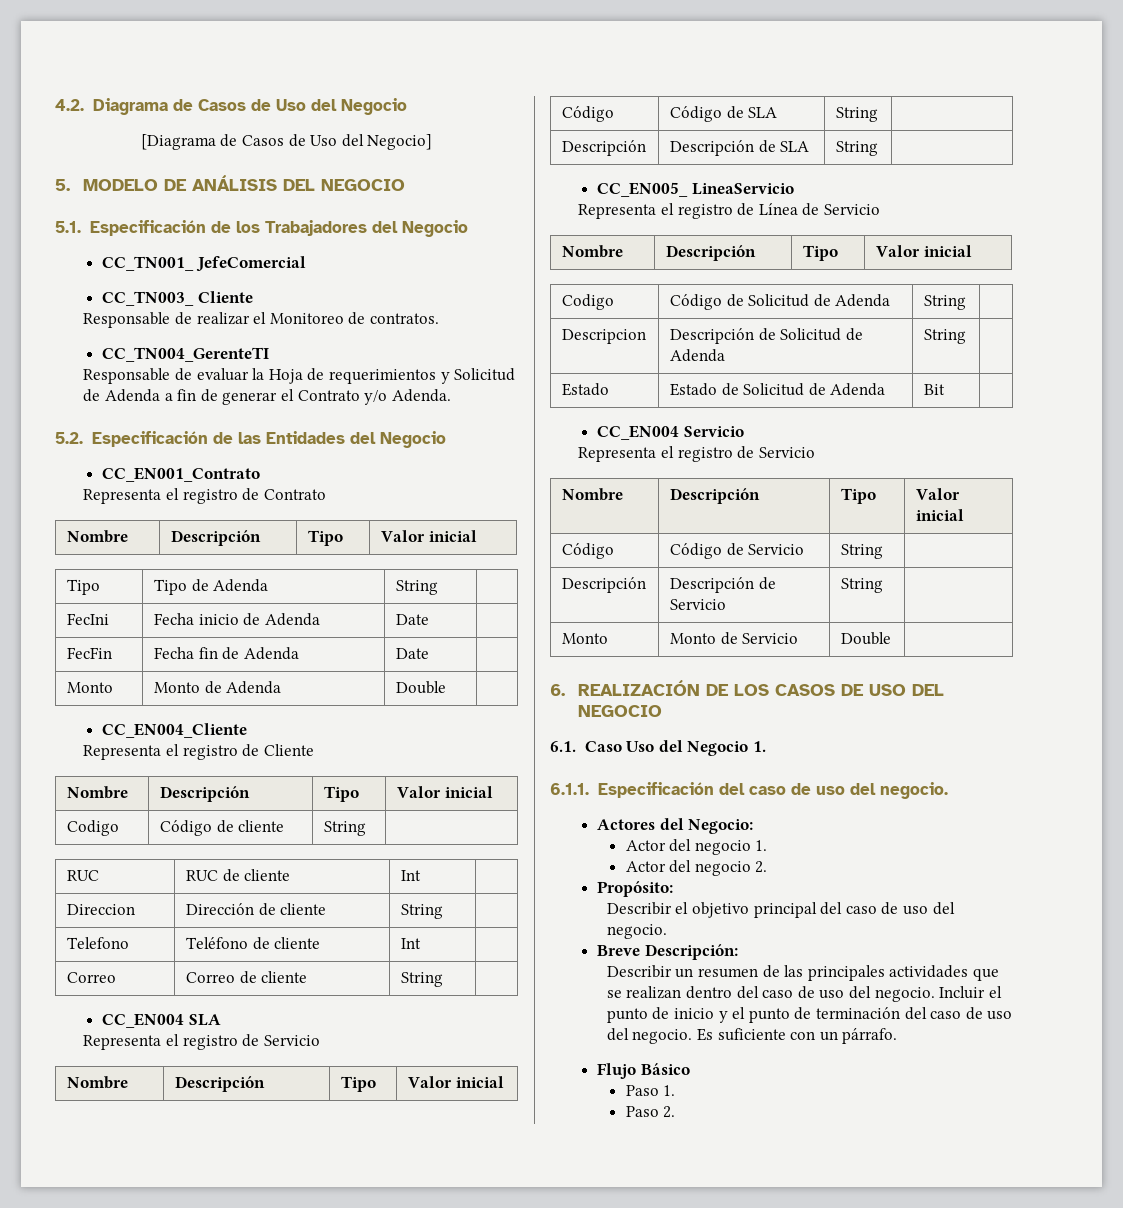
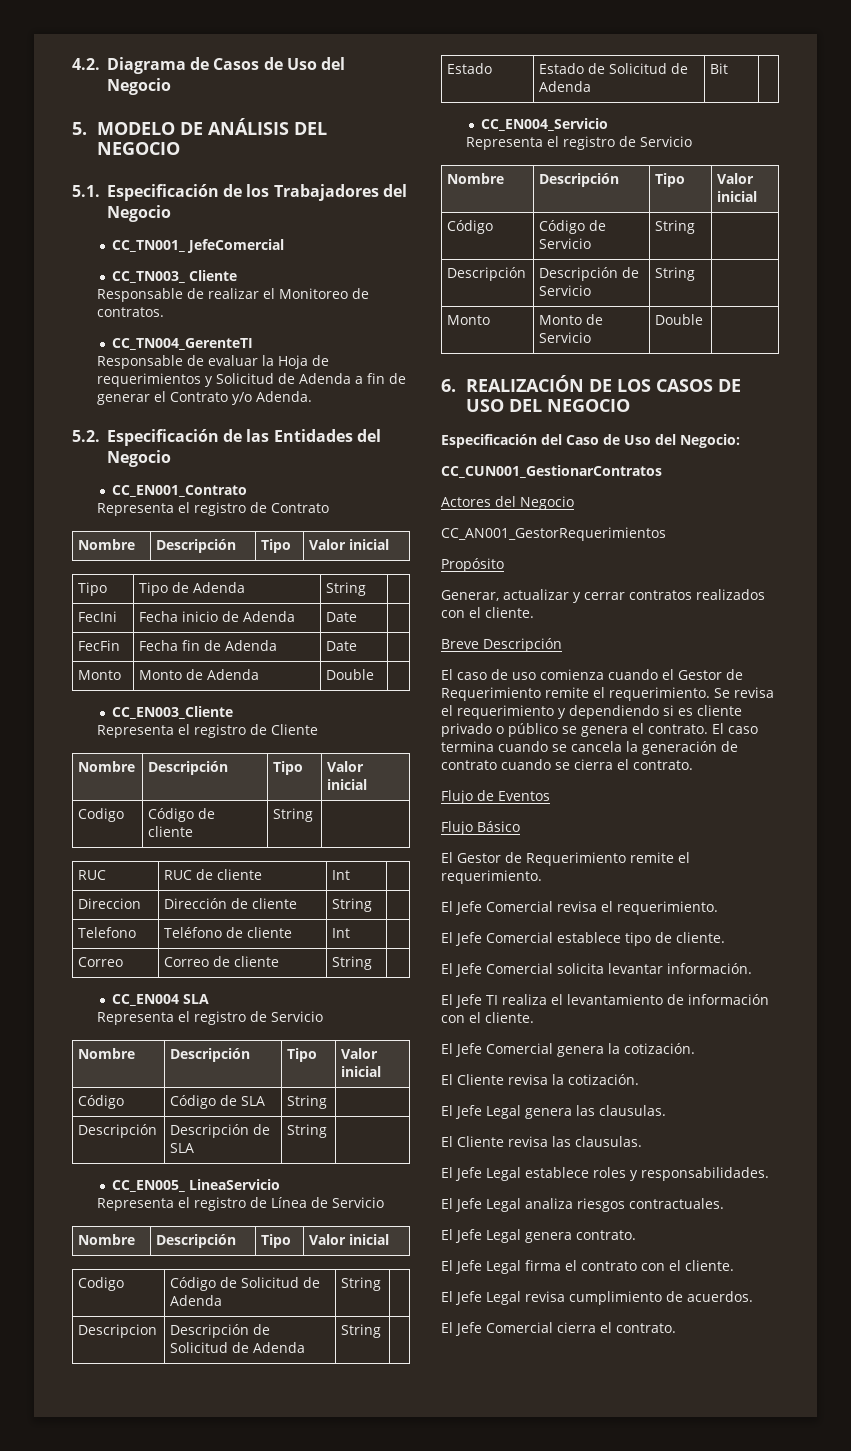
[140,134,433,150] // [Diagrama de Casos de Uso del Negocio] -> (171, 86) none
[102,723,248,738] CC_EN004_Cliente -> [112,706,234,719] CC_EN003_Cliente
[597,425,744,440] CC_EN004 Servicio -> [481,118,609,131] CC_EN004_Servicio
[550,740,766,756] [550,782,948,799] [597,818,754,834] [625,839,768,855] [625,860,768,876] [597,881,674,897] [606,902,955,918] [606,924,667,939] [597,944,738,960] [606,965,999,981] [606,986,1002,1002] [606,1007,1013,1023] [606,1028,898,1044] [597,1063,690,1079] [625,1085,676,1096] [625,1106,676,1118] 6.1. Caso Uso del Negocio 1. // 6.1.1. Especificación del caso de uso del negocio. // Actores del Negocio: // Actor del negocio 1. // Actor del negocio 2. // Propósito: // Describir el objetivo principal del caso de uso del negocio. // Breve Descripción: // Describir un resumen de las principales actividades que se realizan dentro del caso de uso del negocio. Incluir el punto de inicio y el punto de terminación del caso de uso del negocio. Es suficiente con un párrafo. // Flujo Básico // Paso 1. // Paso 2. -> [441,434,740,448] [441,465,662,478] [441,496,574,510] [441,527,666,541] [441,558,504,572] [441,589,765,603] [441,607,534,618] [441,638,562,652] [441,669,743,680] [441,687,774,701] [441,705,742,719] [441,723,758,737] [441,741,738,755] [441,759,693,770] [441,790,550,804] [441,821,520,835] [441,852,690,866] [441,870,542,884] [441,901,718,915] [441,932,725,946] [441,963,752,977] [441,994,769,1008] [441,1012,534,1023] [441,1043,695,1057] [441,1074,639,1085] [441,1105,666,1119] [441,1136,642,1147] [441,1167,769,1181] [441,1198,724,1212] [441,1229,636,1243] [441,1260,734,1274] [441,1291,753,1305] [441,1322,676,1336] Especificación del Caso de Uso del Negocio: // CC_CUN001_GestionarContratos // Actores del Negocio // CC_AN001_GestorRequerimientos // Propósito // Generar, actualizar y cerrar contratos realizados con el cliente. // Breve Descripción // El caso de uso comienza cuando el Gestor de Requerimiento remite el requerimiento. Se revisa el requerimiento y dependiendo si es cliente privado o público se genera el contrato. El caso termina cuando se cancela la generación de contrato cuando se cierra el contrato. // Flujo de Eventos // Flujo Básico // El Gestor de Requerimiento remite el requerimiento. // El Jefe Comercial revisa el requerimiento. // El Jefe Comercial establece tipo de cliente. // El Jefe Comercial solicita levantar información. // El Jefe TI realiza el levantamiento de información con el cliente. // El Jefe Comercial genera la cotización. // El Cliente revisa la cotización. // El Jefe Legal genera las clausulas. // El Cliente revisa las clausulas. // El Jefe Legal establece roles y responsabilidades. // El Jefe Legal analiza riesgos contractuales. // El Jefe Legal genera contrato. // El Jefe Legal firma el contrato con el cliente. // El Jefe Legal revisa cumplimiento de acuerdos. // El Jefe Comercial cierra el contrato.

